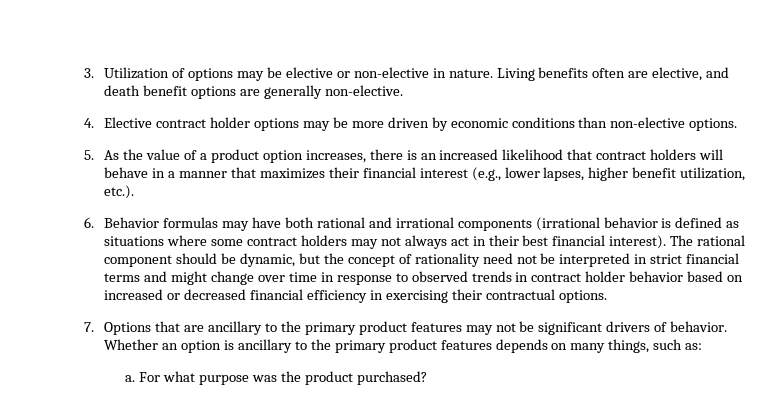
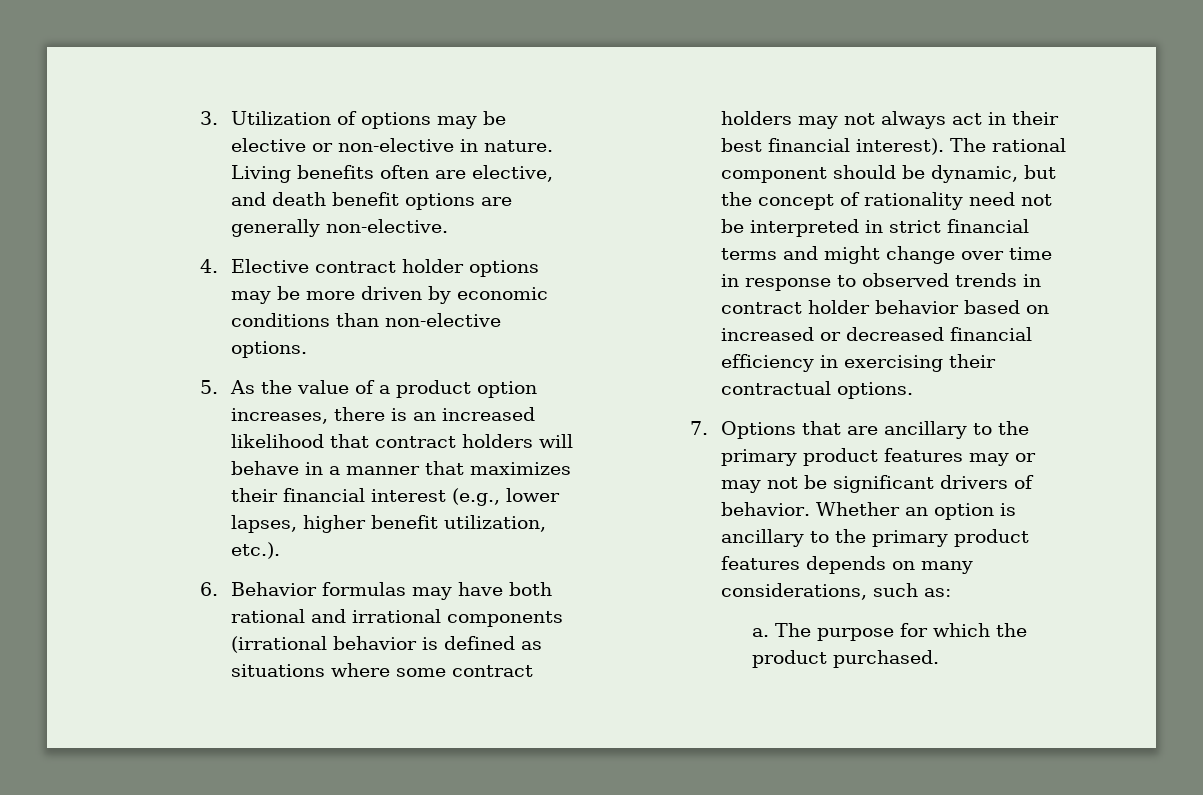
(493, 330) none -> [1014,453,1036,462] [720,480,761,493] or may
[608,339,650,353] things, -> [720,583,867,600] considerations,
[139,371,277,385] For what purpose was -> [775,623,991,641] The purpose for which
[356,371,427,385] purchased? -> [833,650,940,668] purchased.

